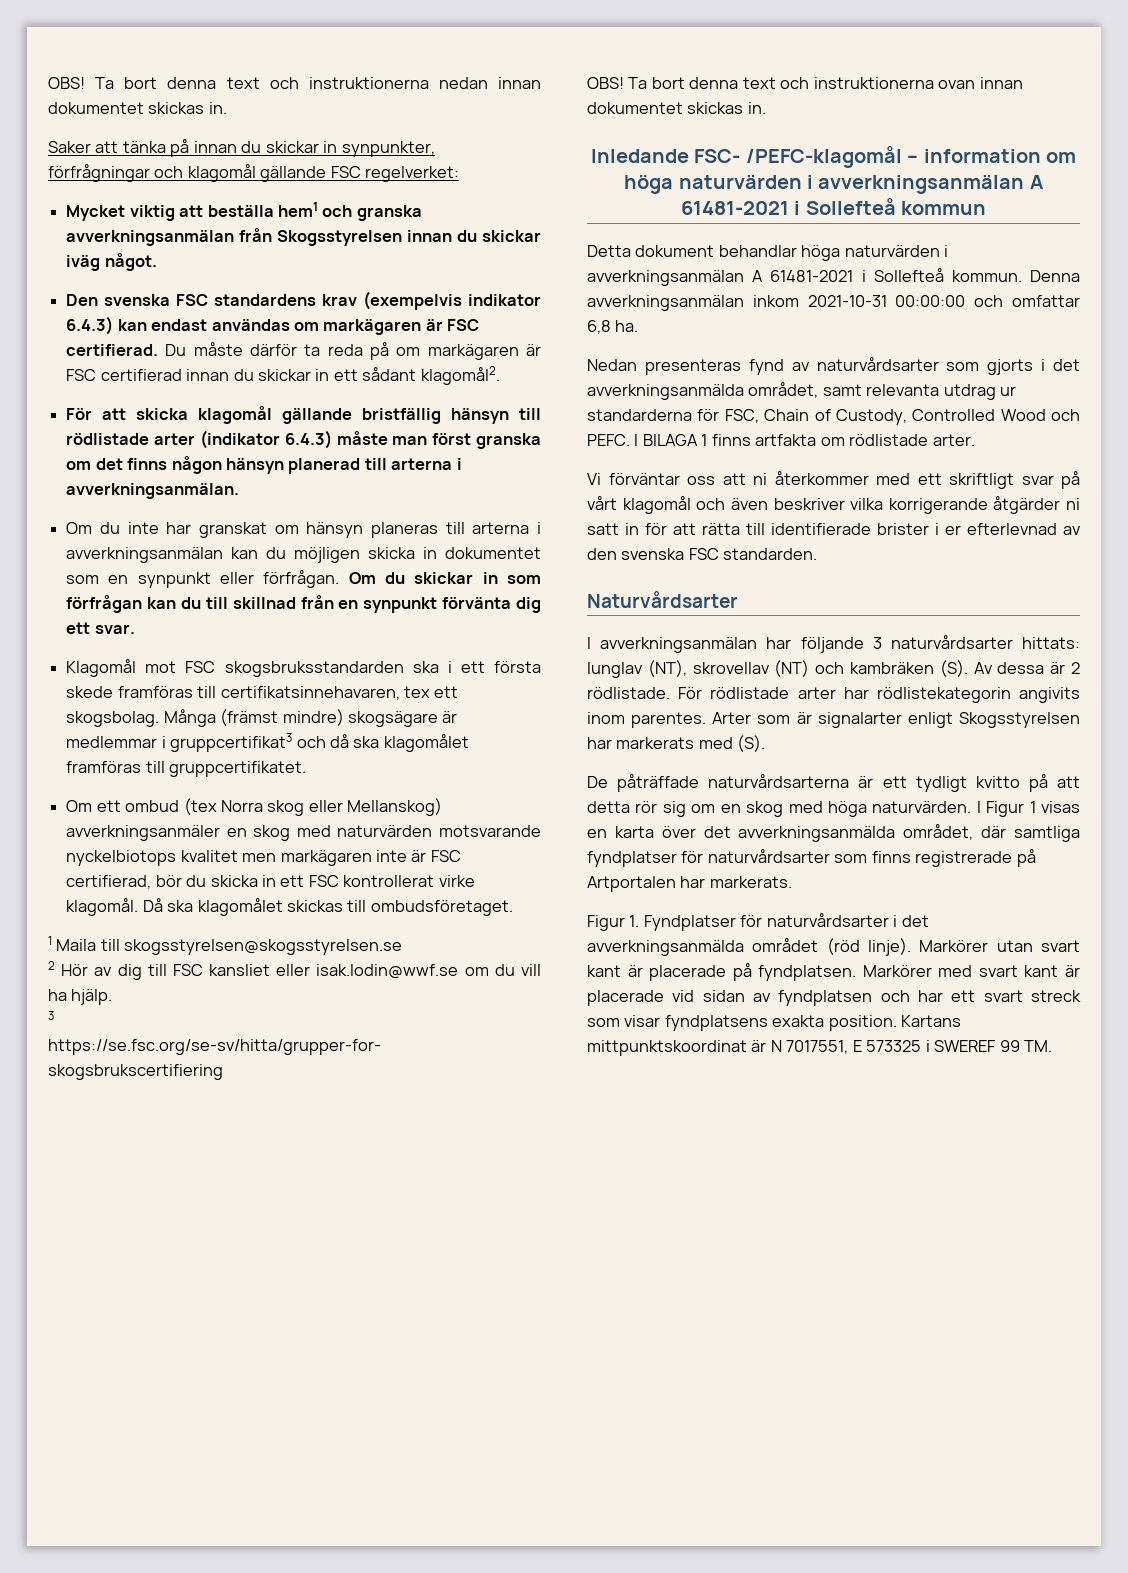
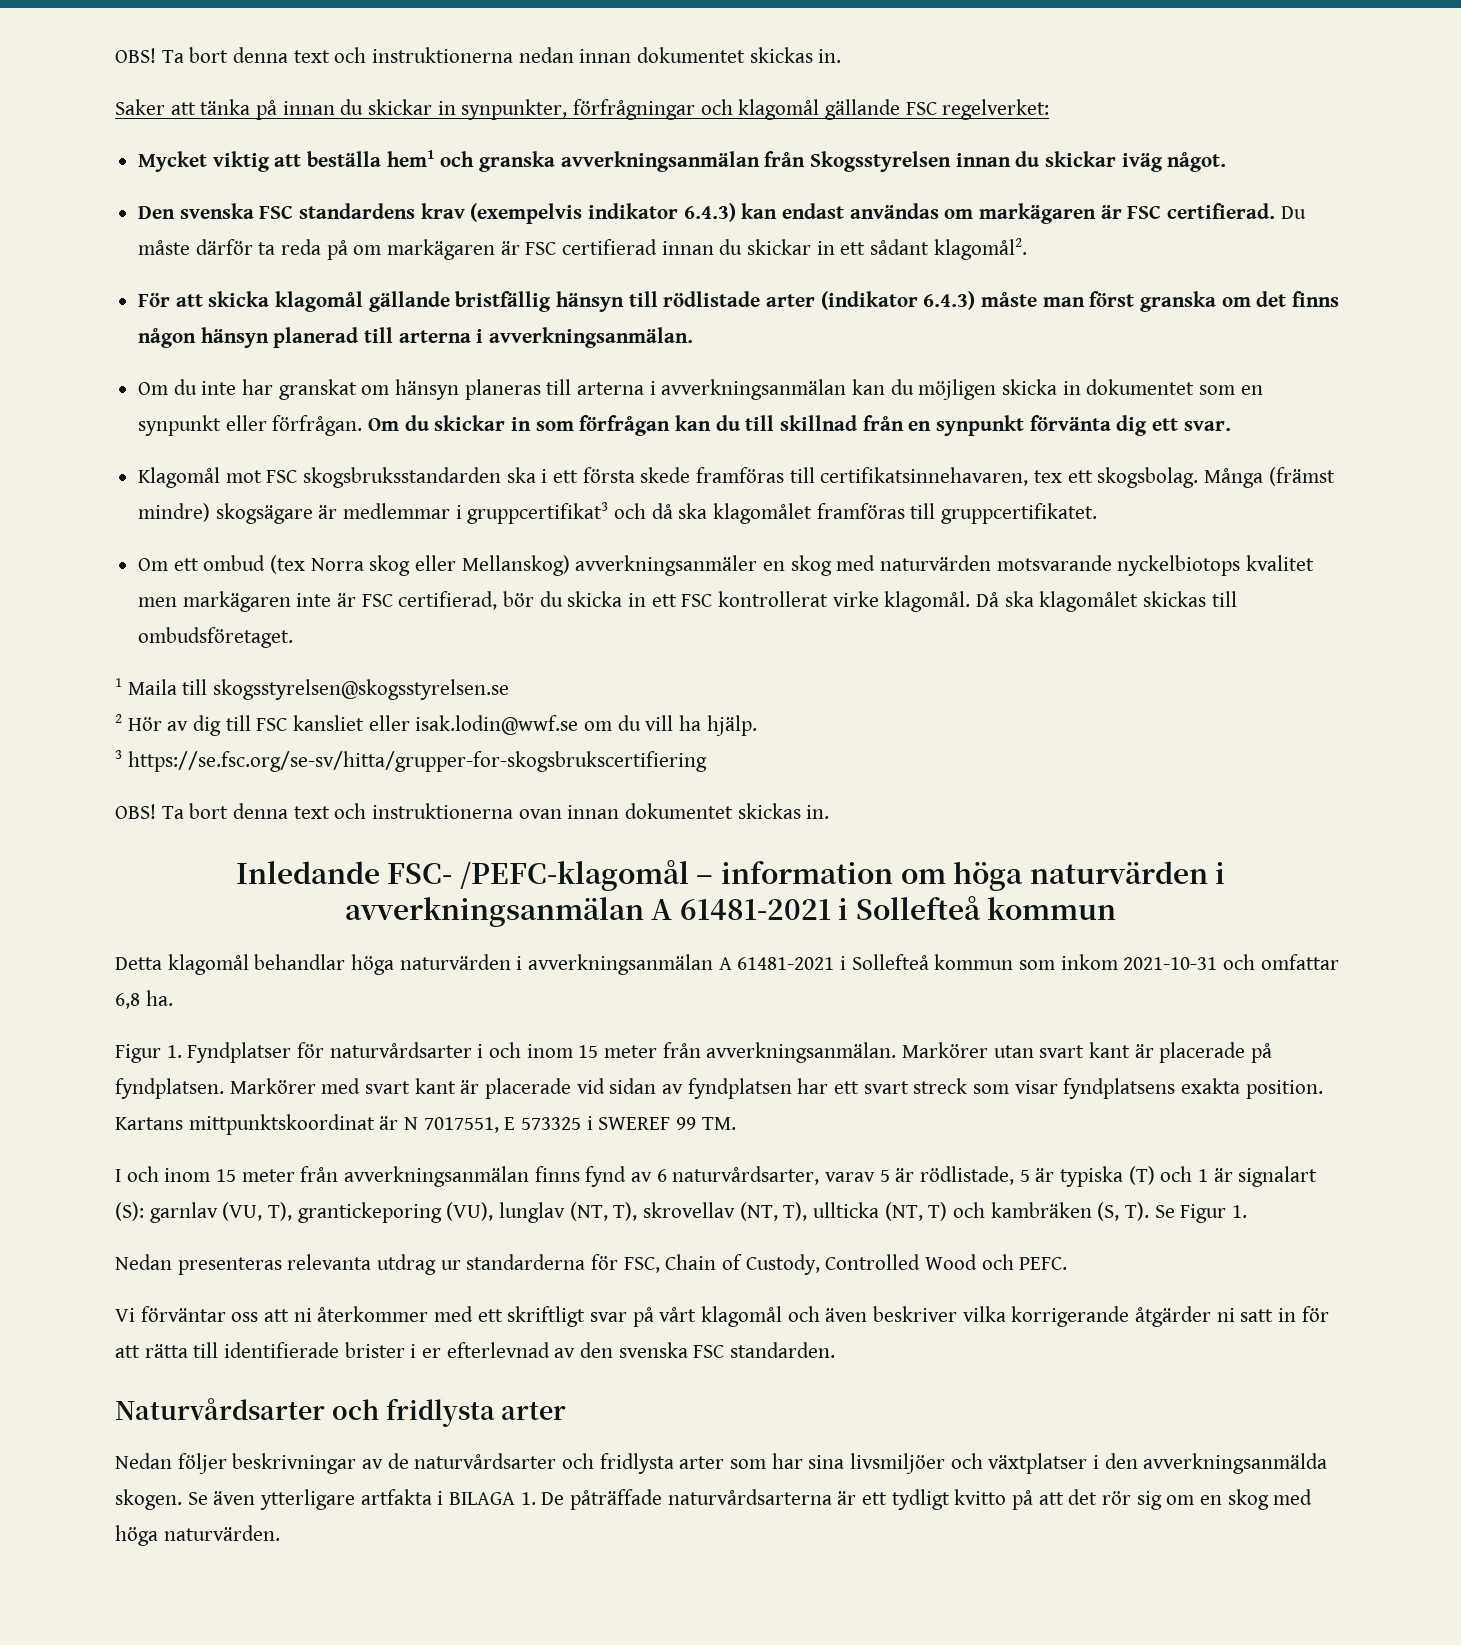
[635,245,715,257] dokument -> [167,954,249,975] klagomål
[951,270,1080,282] [587,295,744,311] kommun. Denna avverkningsanmälan -> [934,954,1056,970] kommun som
[895,295,966,307] 00:00:00 -> (1218, 963) none
[587,357,1080,375] [587,382,862,400] Nedan presenteras fynd av naturvårdsarter som gjorts i det avverkningsanmälda området, samt -> [115,1042,1273,1063] [115,1078,1323,1099] [115,1114,736,1135] [115,1166,1318,1187] [115,1202,1248,1223] [115,1254,282,1275] Figur 1. Fyndplatser för naturvårdsarter i och inom 15 meter från avverkningsanmälan. Markörer utan svart kant är placerade på fyndplatsen. Markörer med svart kant är placerade vid sidan av fyndplatsen har ett svart streck som visar fyndplatsens exakta position. Kartans mittpunktskoordinat är N 7017551, E 573325 i SWEREF 99 TM. // I och inom 15 meter från avverkningsanmälan finns fynd av 6 naturvårdsarter, varav 5 är rödlistade, 5 är typiska (T) och 1 är signalart (S): garnlav (VU, T), grantickeporing (VU), lunglav (NT, T), skrovellav (NT, T), ullticka (NT, T) och kambräken (S, T). Se Figur 1. // Nedan presenteras
[634,434,975,446] I BILAGA 1 finns artfakta om rödlistade arter. -> (1068, 1263) none
[587,635,1080,653] [587,660,1080,678] [587,687,1080,703] [587,712,1080,728] [587,735,766,752] // I avverkningsanmälan har följande 3 naturvårdsarter hittats: lunglav (NT), skrovellav (NT) och kambräken (S). Av dessa är 2 rödlistade. För rödlistade arter har rödlistekategorin angivits inom parentes. Arter som är signalarter enligt Skogsstyrelsen har markerats med (S). // -> [331,1398,567,1427] [115,1453,1328,1474] [115,1489,536,1510] och fridlysta arter // Nedan följer beskrivningar av de naturvårdsarter och fridlysta arter som har sina livsmiljöer och växtplatser i den avverkningsanmälda skogen. Se även ytterligare artfakta i BILAGA 1.
[587,801,630,813] detta -> [1068,1489,1098,1505] det
[976,801,1080,817] [587,824,1080,842] [587,849,1036,867] [587,876,792,892] [587,913,929,931] [587,938,1080,956] [587,963,1080,981] [587,990,1081,1006] [587,1015,962,1031] [587,1040,1053,1056] I Figur 1 visas en karta över det avverkningsanmälda området, där samtliga fyndplatser för naturvårdsarter som finns registrerade på Artportalen har markerats. // Figur 1. Fyndplatser för naturvårdsarter i det avverkningsanmälda området (röd linje). Markörer utan svart kant är placerade på fyndplatsen. Markörer med svart kant är placerade vid sidan av fyndplatsen och har ett svart streck som visar fyndplatsens exakta position. Kartans mittpunktskoordinat är N 7017551, E 573325 i SWEREF 99 TM. -> (280, 1533) none

